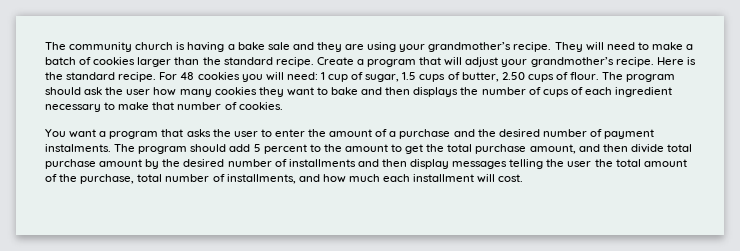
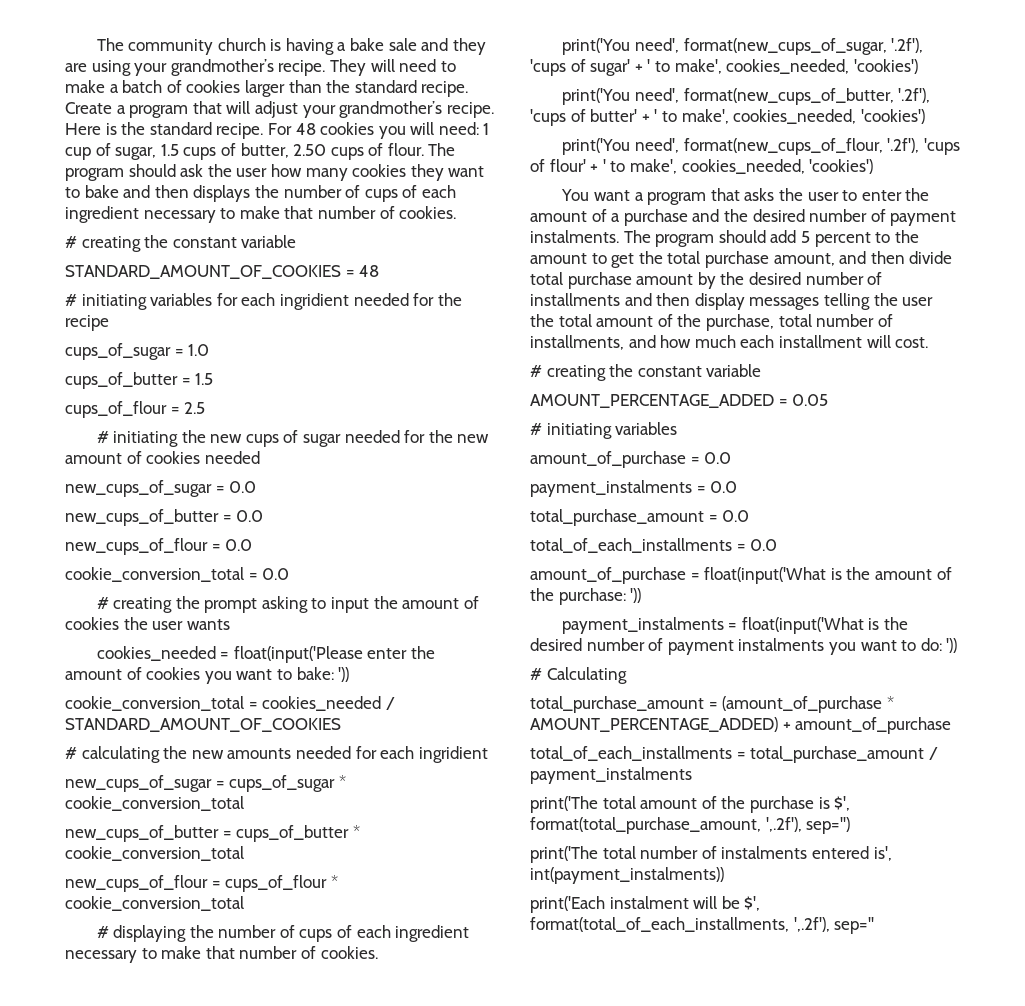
(283, 106) none -> [65,235,297,252] [65,265,380,279] [65,293,462,310] [65,315,109,331] [65,343,210,360] [65,372,214,389] [65,401,206,418] [96,430,490,447] [65,451,260,464] [65,480,257,497] [65,509,264,526] [65,538,253,555] [65,567,290,582] [96,596,479,613] [65,617,230,630] [96,646,435,663] [65,667,350,684] [65,696,395,711] [65,718,341,732] [65,746,488,763] [65,775,346,792] [65,796,244,811] [65,825,360,842] [65,846,244,861] [65,875,338,892] [65,896,244,911] [96,925,470,942] [65,946,378,963] [561,38,924,55] [530,59,918,76] [561,88,931,105] [530,109,925,126] [561,138,960,155] [530,159,874,174] // # creating the constant variable // STANDARD_AMOUNT_OF_COOKIES = 48 // # initiating variables for each ingridient needed for the recipe // cups_of_sugar = 1.0 // cups_of_butter = 1.5 // cups_of_flour = 2.5 // # initiating the new cups of sugar needed for the new amount of cookies needed // new_cups_of_sugar = 0.0 // new_cups_of_butter = 0.0 // new_cups_of_flour = 0.0 // cookie_conversion_total = 0.0 // # creating the prompt asking to input the amount of cookies the user wants // cookies_needed = float(input('Please enter the amount of cookies you want to bake: ')) // cookie_conversion_total = cookies_needed / STANDARD_AMOUNT_OF_COOKIES // # calculating the new amounts needed for each ingridient // new_cups_of_sugar = cups_of_sugar * cookie_conversion_total // new_cups_of_butter = cups_of_butter * cookie_conversion_total // new_cups_of_flour = cups_of_flour * cookie_conversion_total // # displaying the number of cups of each ingredient necessary to make that number of cookies. // print('You need', format(new_cups_of_sugar, '.2f'), 'cups of sugar' + ' to make', cookies_needed, 'cookies') // print('You need', format(new_cups_of_butter, '.2f'), 'cups of butter' + ' to make', cookies_needed, 'cookies') // print('You need', format(new_cups_of_flour, '.2f'), 'cups of flour' + ' to make', cookies_needed, 'cookies')
(524, 178) none -> [530,364,762,381] [530,394,829,408] [530,422,678,439] [530,451,732,468] [530,480,738,497] [530,509,750,526] [530,538,778,553] [530,567,952,584] [530,588,642,605] [561,617,908,634] [530,638,958,655] [530,667,627,684] [530,696,894,713] [530,717,952,734] [530,746,938,763] [530,767,692,784] [530,796,851,813] [530,817,851,834] [530,846,892,863] [530,867,724,884] [530,896,761,913] [530,917,875,934] // # creating the constant variable // AMOUNT_PERCENTAGE_ADDED = 0.05 // # initiating variables // amount_of_purchase = 0.0 // payment_instalments = 0.0 // total_purchase_amount = 0.0 // total_of_each_installments = 0.0 // amount_of_purchase = float(input('What is the amount of the purchase: ')) // payment_instalments = float(input('What is the desired number of payment instalments you want to do: ')) // # Calculating // total_purchase_amount = (amount_of_purchase * AMOUNT_PERCENTAGE_ADDED) + amount_of_purchase // total_of_each_installments = total_purchase_amount / payment_instalments // print('The total amount of the purchase is $', format(total_purchase_amount, ',.2f'), sep='') // print('The total number of instalments entered is', int(payment_instalments)) // print('Each instalment will be $', format(total_of_each_installments, ',.2f'), sep=''

